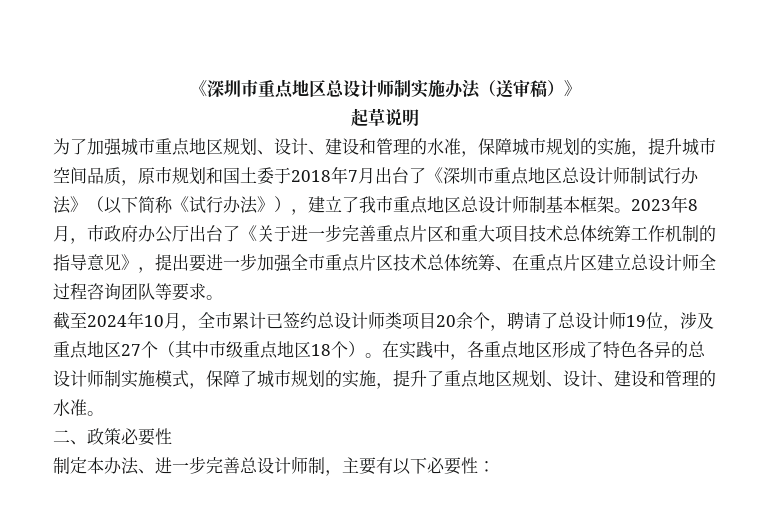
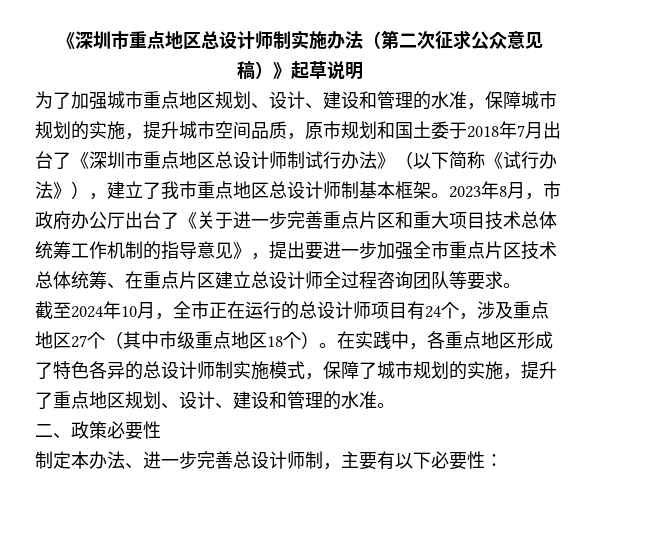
[495,80,530,98] 送审 -> [380,30,543,50] 第二次征求公众意见
(581, 88) // -> (291, 70) none
[232,311,663,331] 累计已签约总设计师类项目20余个，聘请了总设计师19位 -> [209,301,459,320] 正在运行的总设计师项目有24个

